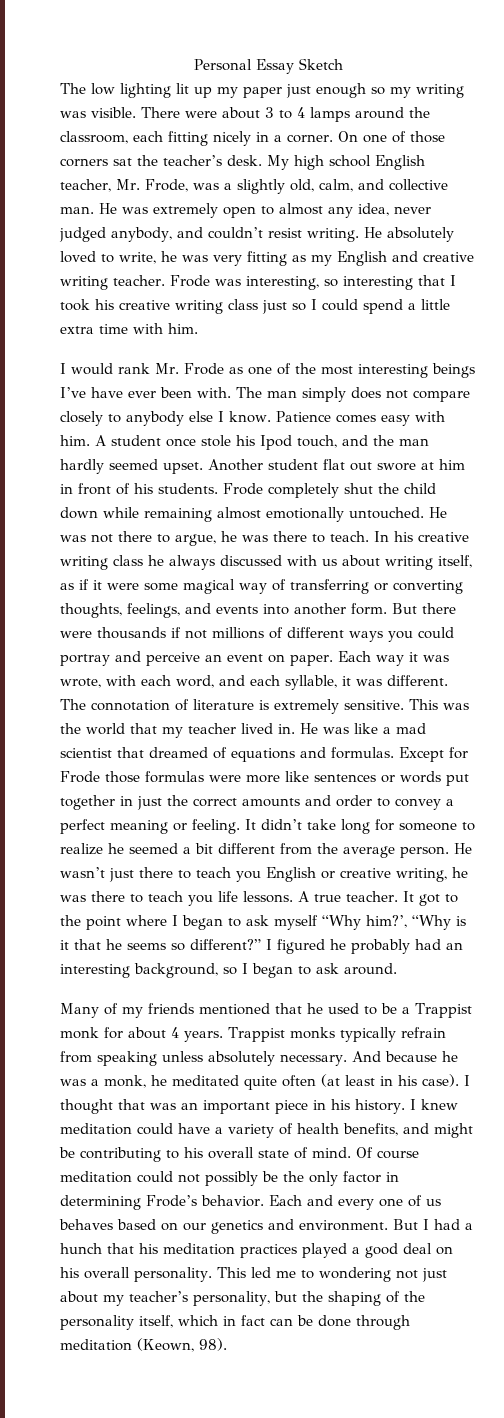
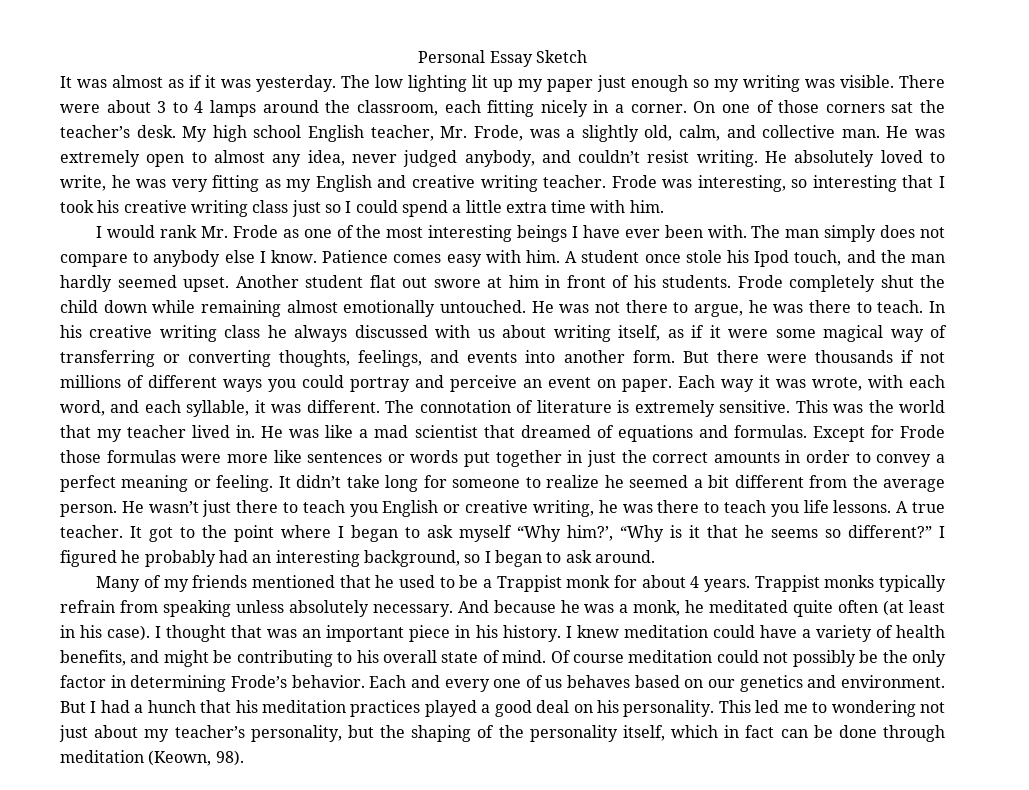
(343, 64) none -> [60,75,336,92] It was almost as if it was yesterday.
[60,387,86,398] I’ve -> [571,226,578,238] I
[60,411,103,426] closely -> (128, 260) none
[305,795,331,806] and -> [785,450,801,463] in
[84,1267,130,1279] overall -> (620, 706) none

